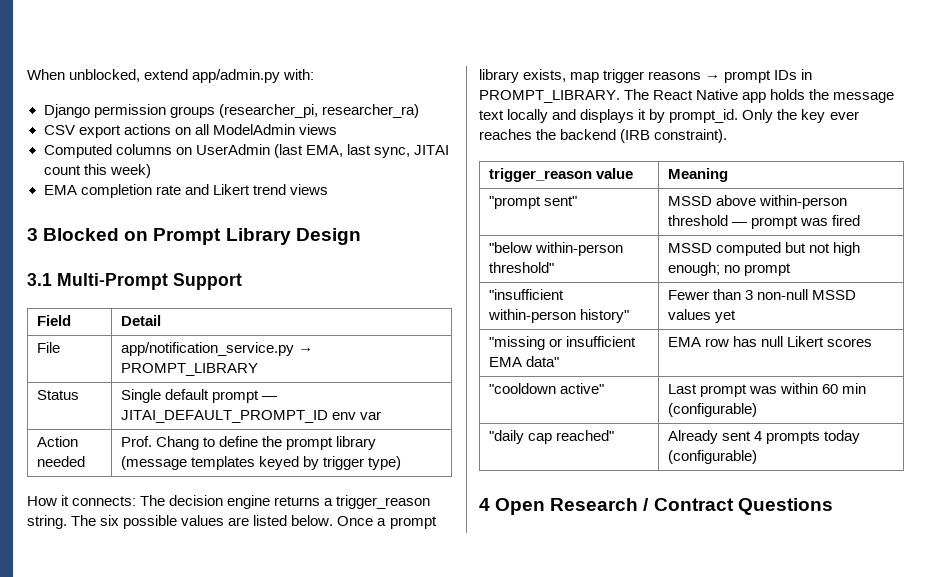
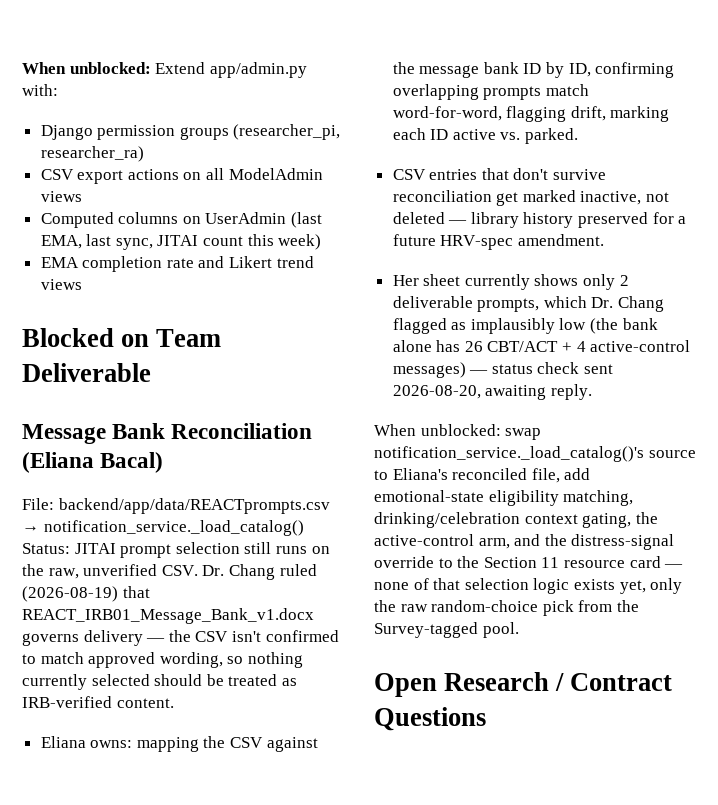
[27,69,189,82] When unblocked, extend -> [22,62,206,74] When unblocked: Extend
[27,228,38,241] 3 -> (82, 284) none
[153,228,361,245] [27,273,242,290] [37,315,72,326] [121,315,162,326] [37,342,61,353] [121,342,314,356] [121,363,259,376] [37,390,80,400] [121,389,278,403] [121,410,382,423] [37,436,79,447] [37,456,86,467] [121,436,377,450] [121,456,402,470] [27,495,431,509] [27,515,437,529] [479,69,813,83] [479,89,895,103] [479,109,859,123] [479,129,728,143] [489,168,634,182] [668,168,729,182] [489,196,578,209] [668,195,848,209] [668,215,861,229] [489,242,624,256] [489,262,555,273] [668,242,861,256] [668,262,792,276] [489,289,565,300] [488,309,630,323] [668,289,857,300] [668,309,737,323] [489,336,637,350] [489,356,560,367] [668,336,873,347] [489,383,605,394] [668,383,867,397] [668,403,758,417] [489,430,615,444] [668,430,861,444] [668,450,758,464] [479,498,490,511] Prompt Library Design // 3.1 Multi-Prompt Support // Field | Detail // File | app/notification_service.py → PROMPT_LIBRARY // Status | Single default prompt — JITAI_DEFAULT_PROMPT_ID env var // Action needed | Prof. Chang to define the prompt library (message templates keyed by trigger type) // How it connects: The decision engine returns a trigger_reason string. The six possible values are listed below. Once a prompt library exists, map trigger reasons → prompt IDs in PROMPT_LIBRARY. The React Native app holds the message text locally and displays it by prompt_id. Only the key ever reaches the backend (IRB constraint). // trigger_reason value | Meaning // "prompt sent" | MSSD above within-person threshold — prompt was fired // "below within-person threshold" | MSSD computed but not high enough; no prompt // "insufficient within-person history" | Fewer than 3 non-null MSSD values yet // "missing or insufficient EMA data" | EMA row has null Likert scores // "cooldown active" | Last prompt was within 60 min (configurable) // "daily cap reached" | Already sent 4 prompts today (configurable) // 4 -> [156,329,222,347] [22,363,151,382] [22,423,313,444] [22,452,164,473] [22,498,330,514] [22,520,304,536] [22,542,330,558] [22,564,317,580] [22,586,150,602] [22,608,314,624] [22,630,339,646] [22,652,303,668] [22,674,297,690] [22,696,174,708] [40,736,318,752] [392,62,675,78] [392,84,589,100] [392,106,670,122] [392,128,579,144] [392,168,607,180] [392,190,670,206] [392,212,687,228] [392,234,604,250] [392,274,629,290] [392,296,665,312] [392,318,658,334] [392,340,691,352] [392,362,614,378] [392,384,592,400] [374,424,542,440] [374,446,696,462] [374,468,591,483] [374,490,634,506] [374,512,658,528] [374,534,675,550] [374,556,684,568] [374,578,683,594] [374,600,639,616] [374,622,519,638] Team Deliverable // Message Bank Reconciliation (Eliana Bacal) // File: backend/app/data/REACTprompts.csv → notification_service._load_catalog() Status: JITAI prompt selection still runs on the raw, unverified CSV. Dr. Chang ruled (2026-08-19) that REACT_IRB01_Message_Bank_v1.docx governs delivery — the CSV isn't confirmed to match approved wording, so nothing currently selected should be treated as IRB-verified content. // Eliana owns: mapping the CSV against the message bank ID by ID, confirming overlapping prompts match word-for-word, flagging drift, marking each ID active vs. parked. // CSV entries that don't survive reconciliation get marked inactive, not deleted — library history preserved for a future HRV-spec amendment. // Her sheet currently shows only 2 deliverable prompts, which Dr. Chang flagged as implausibly low (the bank alone has 26 CBT/ACT + 4 active-control messages) — status check sent 2026-08-20, awaiting reply. // When unblocked: swap notification_service._load_catalog()'s source to Eliana's reconciled file, add emotional-state eligibility matching, drinking/celebration context gating, the active-control arm, and the distress-signal override to the Section 11 resource card — none of that selection logic exists yet, only the raw random-choice pick from the Survey-tagged pool. //

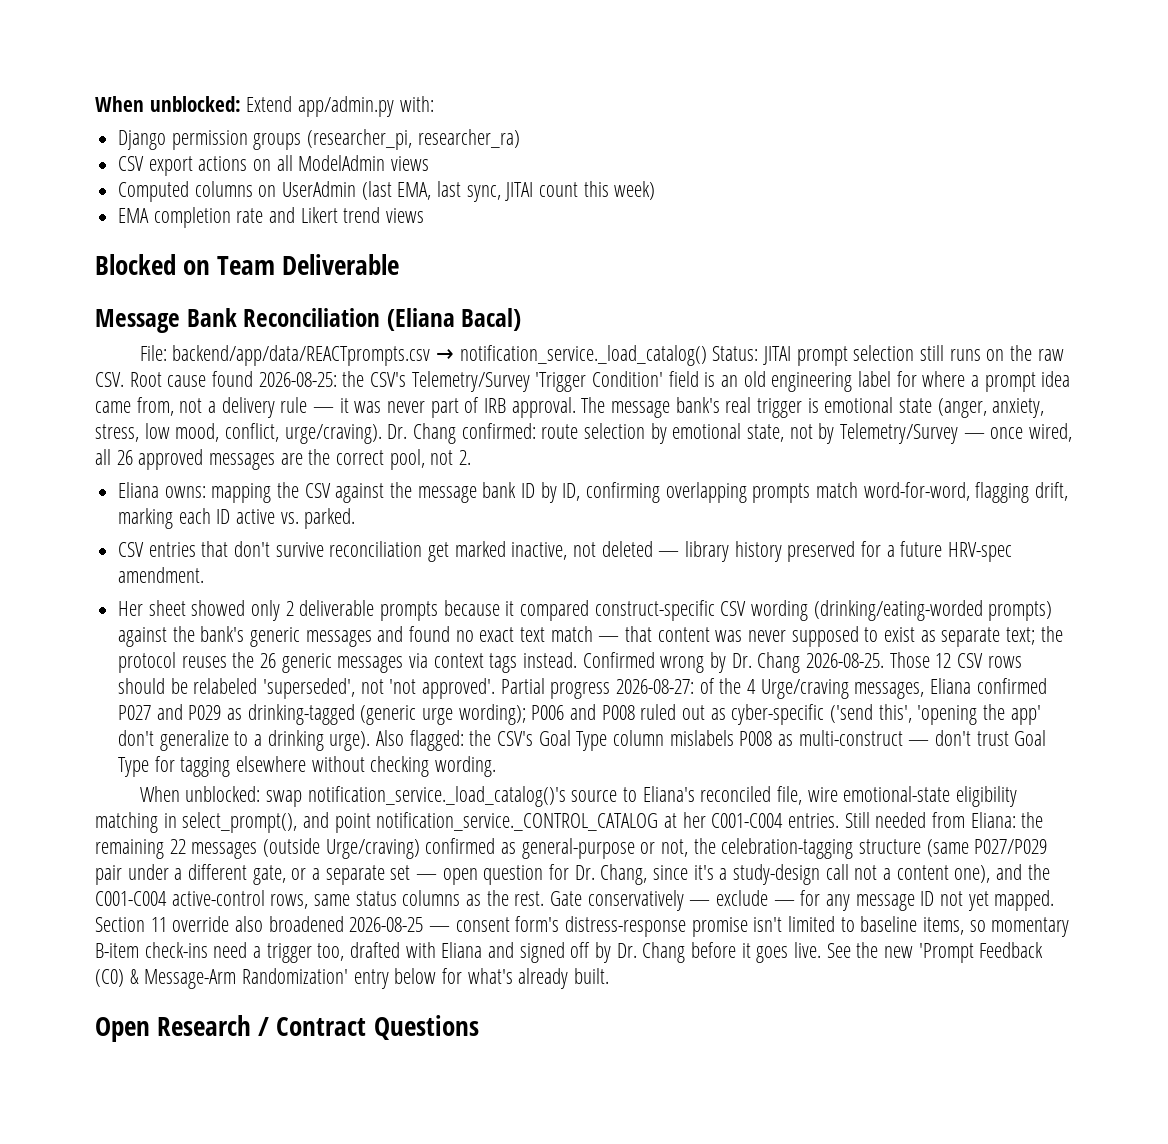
[48,564,317,580] [22,586,150,602] [22,608,314,624] [22,630,339,646] [22,652,303,668] [22,674,297,690] [22,696,174,708] raw, unverified CSV. Dr. Chang ruled (2026-08-19) that REACT_IRB01_Message_Bank_v1.docx governs delivery — the CSV isn't confirmed to match approved wording, so nothing currently selected should be treated as IRB-verified content. -> [1037,349,1064,361] [95,371,1071,392] [95,397,1045,418] [95,423,1073,444] [95,449,472,470] raw CSV. Root cause found 2026-08-25: the CSV's Telemetry/Survey 'Trigger Condition' field is an old engineering label for where a prompt idea came from, not a delivery rule — it was never part of IRB approval. The message bank's real trigger is emotional state (anger, anxiety, stress, low mood, conflict, urge/craving). Dr. Chang confirmed: route selection by emotional state, not by Telemetry/Survey — once wired, all 26 approved messages are the correct pool, not 2.
[464,274,579,290] currently shows -> [191,600,246,616] showed
[477,296,665,312] [392,318,658,334] [392,340,691,352] [392,362,614,378] [392,384,592,400] prompts, which Dr. Chang flagged as implausibly low (the bank alone has 26 CBT/ACT + 4 active-control messages) — status check sent 2026-08-20, awaiting reply. -> [380,600,1053,621] [118,626,1063,647] [118,652,1022,673] [118,678,1047,699] [118,704,1041,725] [118,730,1047,751] [118,756,497,777] prompts because it compared construct-specific CSV wording (drinking/eating-worded prompts) against the bank's generic messages and found no exact text match — that content was never supposed to exist as separate text; the protocol reuses the 26 generic messages via context tags instead. Confirmed wrong by Dr. Chang 2026-08-25. Those 12 CSV rows should be relabeled 'superseded', not 'not approved'. Partial progress 2026-08-27: of the 4 Urge/craving messages, Eliana confirmed P027 and P029 as drinking-tagged (generic urge wording); P006 and P008 ruled out as cyber-specific ('send this', 'opening the app' don't generalize to a drinking urge). Also flagged: the CSV's Goal Type column mislabels P008 as multi-construct — don't trust Goal Type for tagging elsewhere without checking wording.
[564,468,591,480] add -> [807,787,838,802] wire
[563,490,634,506] [374,512,658,528] [374,534,675,550] [374,556,684,568] [374,578,683,594] [374,600,639,616] [374,622,519,638] matching, drinking/celebration context gating, the active-control arm, and the distress-signal override to the Section 11 resource card — none of that selection logic exists yet, only the raw random-choice pick from the Survey-tagged pool. -> [95,812,1044,833] [95,838,1048,859] [95,864,1050,885] [95,890,1055,911] [95,916,1070,937] [95,942,1044,963] [95,968,610,989] matching in select_prompt(), and point notification_service._CONTROL_CATALOG at her C001-C004 entries. Still needed from Eliana: the remaining 22 messages (outside Urge/craving) confirmed as general-purpose or not, the celebration-tagging structure (same P027/P029 pair under a different gate, or a separate set — open question for Dr. Chang, since it's a study-design call not a content one), and the C001-C004 active-control rows, same status columns as the rest. Gate conservatively — exclude — for any message ID not yet mapped. Section 11 override also broadened 2026-08-25 — consent form's distress-response promise isn't limited to baseline items, so momentary B-item check-ins need a trigger too, drafted with Eliana and signed off by Dr. Chang before it goes live. See the new 'Prompt Feedback (C0) & Message-Arm Randomization' entry below for what's already built.

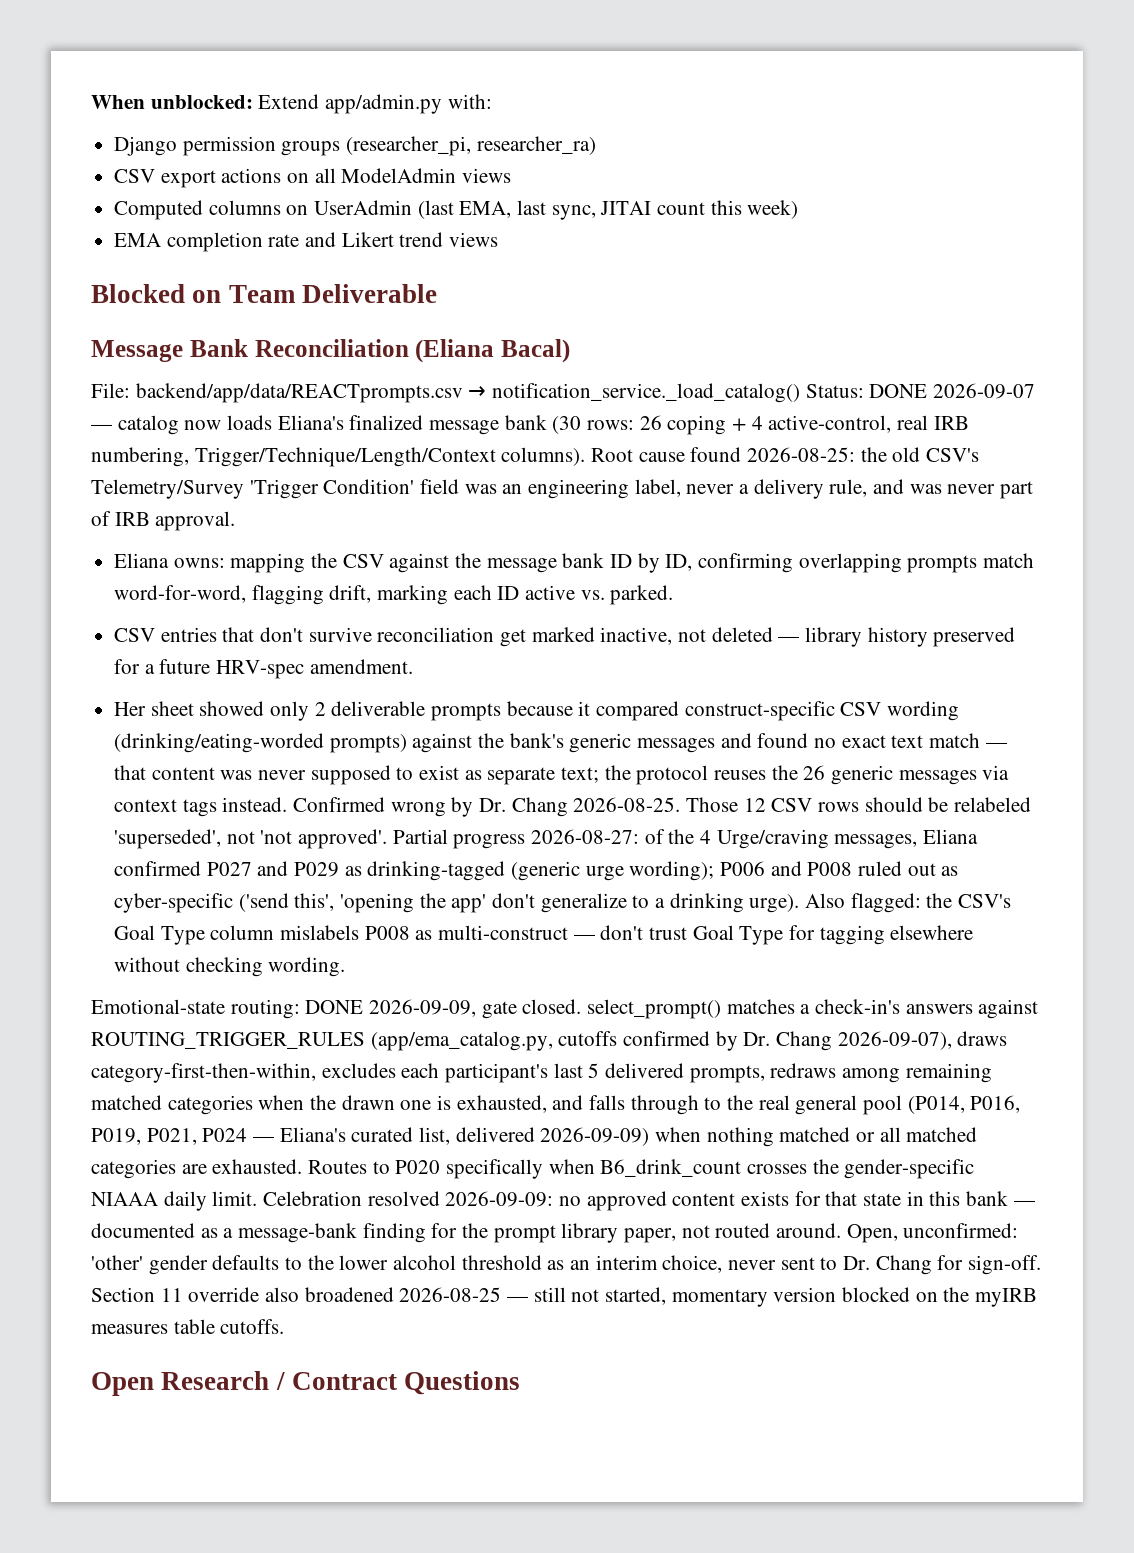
[763,345,1064,366] [95,372,124,387] JITAI prompt selection still runs on the raw CSV. -> [869,383,1036,399] [91,415,969,435] [91,447,586,467] DONE 2026-09-07 — catalog now loads Eliana's finalized message bank (30 rows: 26 coping + 4 active-control, real IRB numbering, Trigger/Technique/Length/Context columns).
(365, 379) none -> [892,447,921,462] old
[704,371,1071,392] [95,397,349,418] is an old engineering label for where a prompt idea came from, not a delivery rule — it -> [464,479,905,499] was an engineering label, never a delivery rule, and
[581,397,1045,418] [95,423,1073,444] [95,449,472,470] The message bank's real trigger is emotional state (anger, anxiety, stress, low mood, conflict, urge/craving). Dr. Chang confirmed: route selection by emotional state, not by Telemetry/Survey — once wired, all 26 approved messages are the correct pool, not 2. -> (236, 521) none
[139,786,1018,807] [95,812,1044,833] [95,838,1048,859] [95,864,1050,885] [95,890,1055,911] When unblocked: swap notification_service._load_catalog()'s source to Eliana's reconciled file, wire emotional-state eligibility matching in select_prompt(), and point notification_service._CONTROL_CATALOG at her C001-C004 entries. Still needed from Eliana: the remaining 22 messages (outside Urge/craving) confirmed as general-purpose or not, the celebration-tagging structure (same P027/P029 pair under a different gate, or a separate set — open question for Dr. Chang, since it's a study-design call not a content one), and the C001-C004 active-control rows, same status columns as the rest. Gate conservatively — exclude — for any message ID not yet mapped. -> [91,999,1039,1019] [91,1031,1008,1051] [91,1063,992,1083] [91,1095,1021,1115] [91,1127,978,1147] [91,1159,975,1179] [91,1191,1035,1211] [91,1223,1019,1243] [91,1255,1042,1275] Emotional-state routing: DONE 2026-09-09, gate closed. select_prompt() matches a check-in's answers against ROUTING_TRIGGER_RULES (app/ema_catalog.py, cutoffs confirmed by Dr. Chang 2026-09-07), draws category-first-then-within, excludes each participant's last 5 delivered prompts, redraws among remaining matched categories when the drawn one is exhausted, and falls through to the real general pool (P014, P016, P019, P021, P024 — Eliana's curated list, delivered 2026-09-09) when nothing matched or all matched categories are exhausted. Routes to P020 specifically when B6_drink_count crosses the gender-specific NIAAA daily limit. Celebration resolved 2026-09-09: no approved content exists for that state in this bank — documented as a message-bank finding for the prompt library paper, not routed around. Open, unconfirmed: 'other' gender defaults to the lower alcohol threshold as an interim choice, never sent to Dr. Chang for sign-off.
[455,916,1070,937] [95,942,1044,963] [95,968,610,989] consent form's distress-response promise isn't limited to baseline items, so momentary B-item check-ins need a trigger too, drafted with Eliana and signed off by Dr. Chang before it goes live. See the new 'Prompt Feedback (C0) & Message-Arm Randomization' entry below for what's already built. -> [533,1287,1038,1307] [91,1319,285,1334] still not started, momentary version blocked on the myIRB measures table cutoffs.

